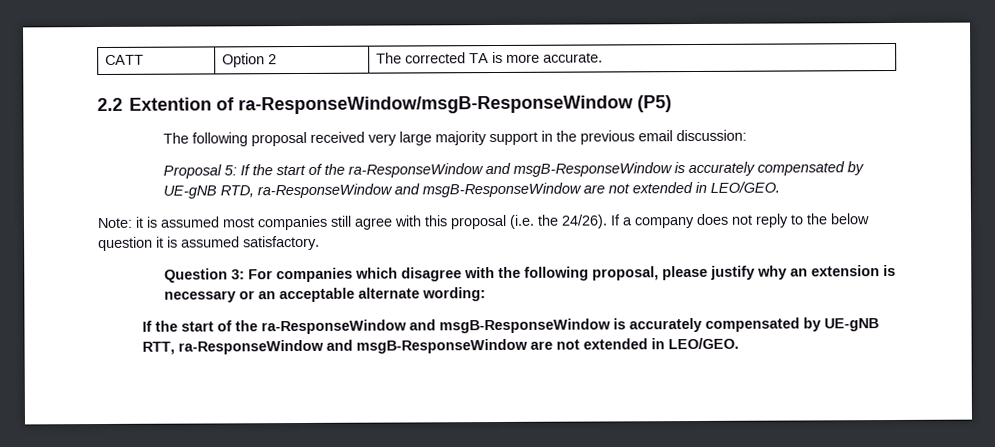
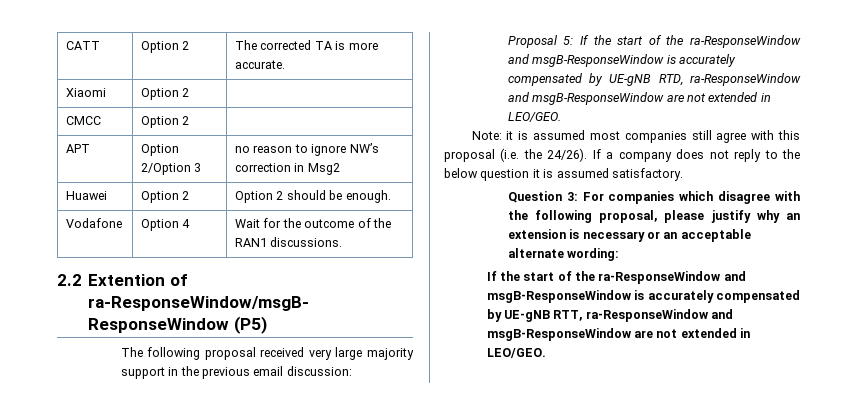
(604, 57) none -> [66,88,107,97] [141,88,190,100] [66,116,102,125] [141,116,190,128] [66,144,91,153] [141,144,180,156] [141,163,202,175] [235,143,379,156] [235,163,340,175] [66,191,108,200] [141,191,190,203] [235,190,391,203] [66,218,123,228] [141,219,191,231] [235,218,391,228] [235,237,343,247] // Xiaomi | Option 2 | // CMCC | Option 2 | // APT | Option 2/Option 3 | no reason to ignore NW’s correction in Msg2 // Huawei | Option 2 | Option 2 should be enough. // Vodafone | Option 4 | Wait for the outcome of the RAN1 discussions.

